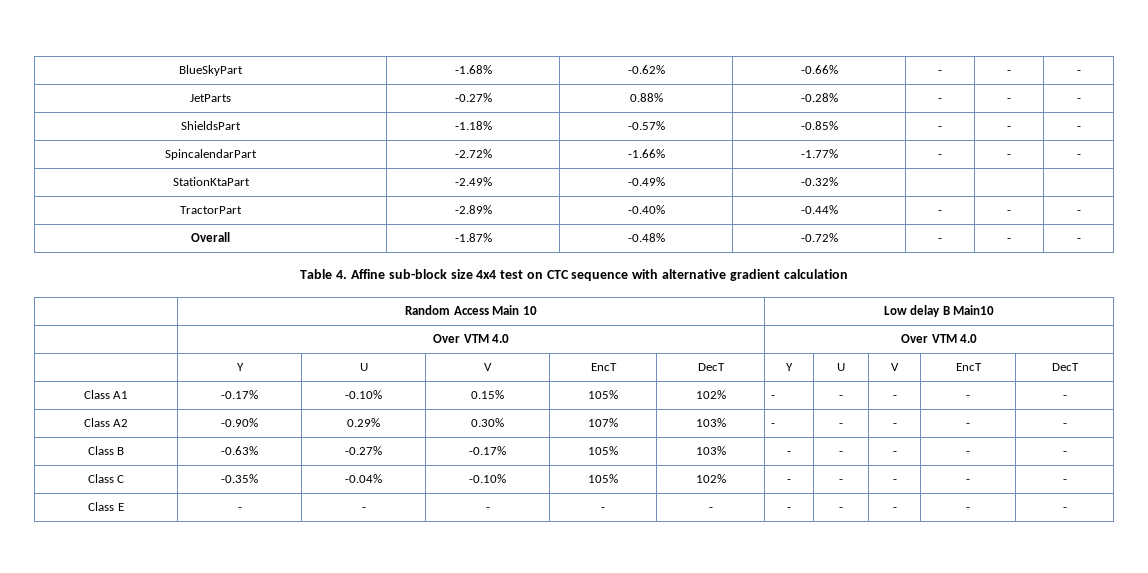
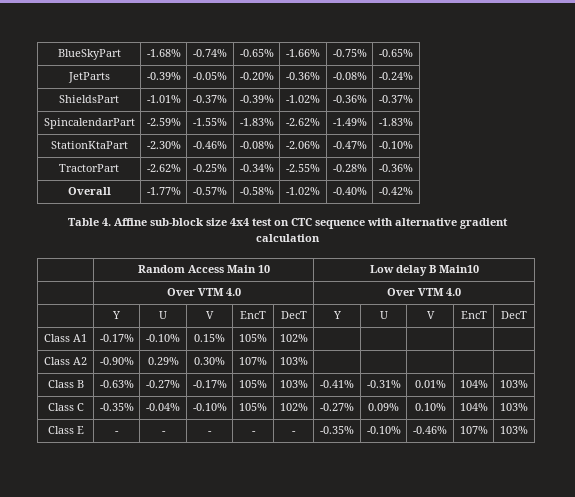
[627,65,665,74] [800,65,838,74] [938,70,942,74] [1007,70,1011,74] [1076,70,1081,74] [190,94,231,102] [454,93,492,102] [629,93,663,102] [800,93,838,102] [938,98,942,102] [1007,98,1011,102] [1076,98,1081,102] [181,121,241,130] [454,121,492,130] [627,121,665,130] [800,121,838,130] [938,126,942,130] [1007,126,1011,130] [1076,126,1081,130] [165,149,257,160] [454,149,492,158] [627,149,665,158] [800,149,838,158] [938,154,942,158] [1007,154,1011,158] [1076,154,1081,158] [172,177,250,186] [454,177,492,186] [627,177,665,186] [800,177,838,186] [180,206,242,214] [454,205,492,214] [627,205,665,214] [800,205,838,214] [938,210,942,214] [1007,210,1011,214] [1076,210,1081,214] [191,232,230,242] [454,233,492,242] [627,233,665,242] [800,233,838,242] [938,238,942,242] [1007,238,1011,242] [1076,238,1081,242] -0.62% | -0.66% | - | - | - // JetParts | -0.27% | 0.88% | -0.28% | - | - | - // ShieldsPart | -1.18% | -0.57% | -0.85% | - | - | - // SpincalendarPart | -2.72% | -1.66% | -1.77% | - | - | - // StationKtaPart | -2.49% | -0.49% | -0.32% | | | // TractorPart | -2.89% | -0.40% | -0.44% | - | - | - // Overall | -1.87% | -0.48% | -0.72% | - | - | - -> [193,49,227,57] [239,49,274,57] [286,49,320,57] [332,49,367,57] [379,49,413,57] [67,72,110,83] [146,72,181,80] [193,72,227,80] [239,72,274,80] [286,72,320,80] [332,72,367,80] [379,72,413,80] [59,95,119,103] [146,95,181,103] [193,95,227,103] [239,95,274,103] [286,95,320,103] [332,95,367,103] [379,95,413,103] [43,118,135,129] [146,118,181,126] [193,118,227,126] [239,118,274,126] [286,118,320,126] [332,118,367,126] [379,118,413,126] [50,141,128,149] [146,141,181,149] [193,141,227,149] [239,141,274,149] [286,141,320,149] [332,141,367,149] [379,141,413,149] [59,164,119,172] [146,164,181,172] [193,164,227,172] [239,164,274,172] [286,164,320,172] [332,164,367,172] [379,164,413,172] [67,187,111,195] [146,187,181,195] [193,187,227,195] [239,187,274,195] [286,187,320,195] [332,187,367,195] [379,187,413,195] -0.74% | -0.65% | -1.66% | -0.75% | -0.65% // JetParts | -0.39% | -0.05% | -0.20% | -0.36% | -0.08% | -0.24% // ShieldsPart | -1.01% | -0.37% | -0.39% | -1.02% | -0.36% | -0.37% // SpincalendarPart | -2.59% | -1.55% | -1.83% | -2.62% | -1.49% | -1.83% // StationKtaPart | -2.30% | -0.46% | -0.08% | -2.06% | -0.47% | -0.10% // TractorPart | -2.62% | -0.25% | -0.34% | -2.55% | -0.28% | -0.36% // Overall | -1.77% | -0.57% | -0.58% | -1.02% | -0.40% | -0.42%
[770,395,775,399] [839,395,843,399] [892,395,897,399] [966,395,970,399] [1062,395,1067,399] - | - | - | - | - -> (308, 338) | | | |
[770,423,775,427] [839,423,843,427] [892,423,897,427] [966,423,970,427] [1062,423,1067,427] - | - | - | - | - -> (308, 361) | | | |
[787,451,791,455] [839,451,843,455] [892,451,897,455] [966,451,970,455] [1062,451,1067,455] - | - | - | - | - -> [320,380,354,388] [366,380,401,388] [414,380,446,388] [459,380,488,388] [500,380,528,388] -0.41% | -0.31% | 0.01% | 104% | 103%
[787,479,791,483] [839,479,843,483] [892,479,897,483] [966,479,970,483] [1062,479,1067,483] - | - | - | - | - -> [320,403,354,411] [368,403,399,411] [414,403,446,411] [459,403,488,411] [500,403,528,411] -0.27% | 0.09% | 0.10% | 104% | 103%
[787,507,791,511] [839,507,843,511] [892,507,897,511] [966,507,970,511] [1062,507,1067,511] - | - | - | - | - -> [320,426,354,434] [366,426,401,434] [413,426,447,434] [459,426,488,434] [500,426,528,434] -0.35% | -0.10% | -0.46% | 107% | 103%

